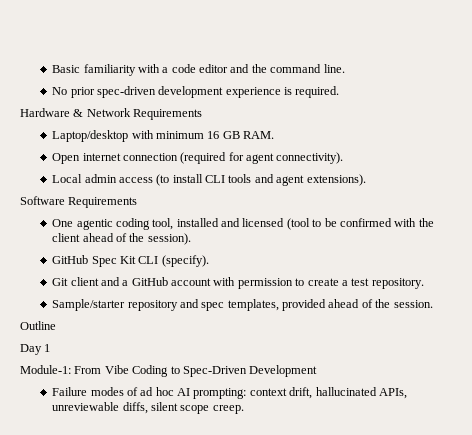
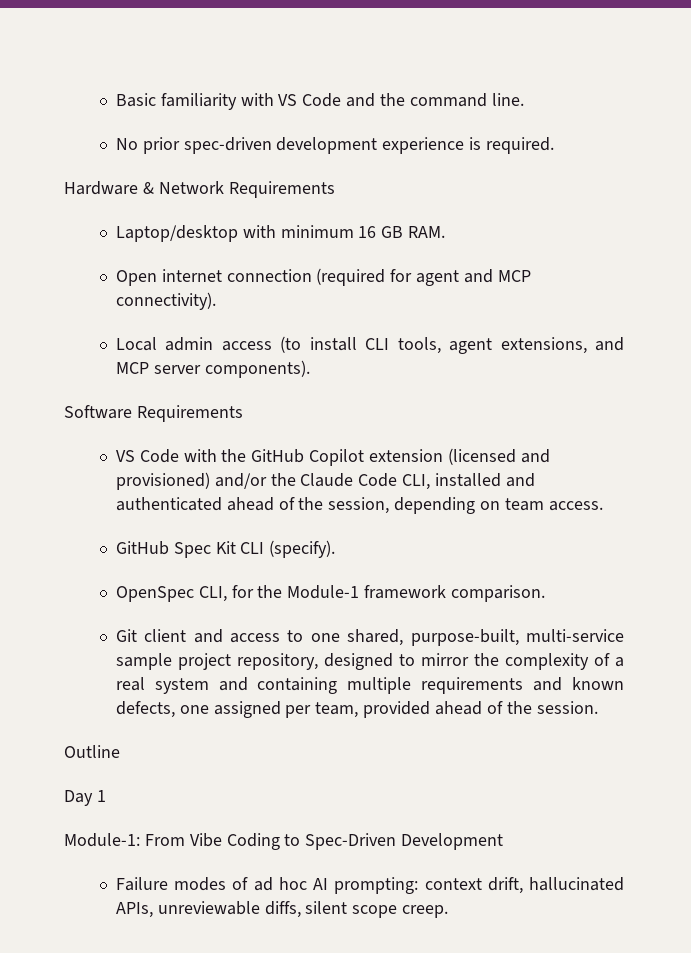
[162,64,229,73] a code editor -> [278,93,342,107] VS Code
(275, 158) none -> [464,269,531,283] and MCP
[228,174,366,186] [20,196,138,208] [52,218,434,230] [52,233,191,245] tools and agent extensions). // Software Requirements // One agentic coding tool, installed and licensed (tool to be confirmed with the client ahead of the session). -> [397,337,624,354] [115,360,310,378] [64,405,243,422] [115,448,550,466] [115,472,535,490] [115,497,603,514] tools, agent extensions, and MCP server components). // Software Requirements // VS Code with the GitHub Copilot extension (licensed and provisioned) and/or the Claude Code CLI, installed and authenticated ahead of the session, depending on team access.
[52,277,424,289] [52,299,279,311] Git client and a GitHub account with permission to create a test repository. // Sample/starter repository and spec templates, -> [115,585,546,602] [115,629,624,646] [115,653,624,670] [115,677,625,694] [115,701,359,718] OpenSpec CLI, for the Module-1 framework comparison. // Git client and access to one shared, purpose-built, multi-service sample project repository, designed to mirror the complexity of a real system and containing multiple requirements and known defects, one assigned per team,

